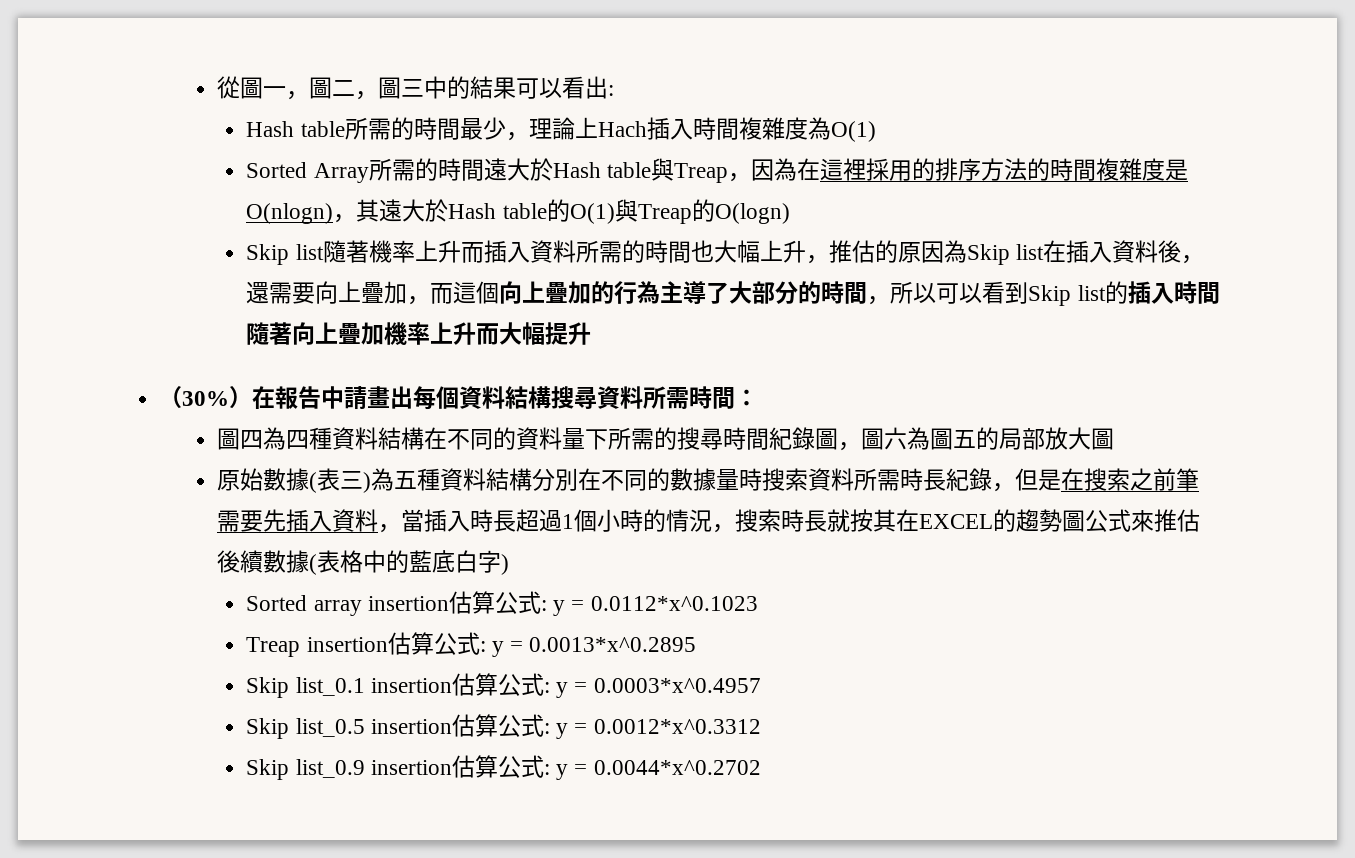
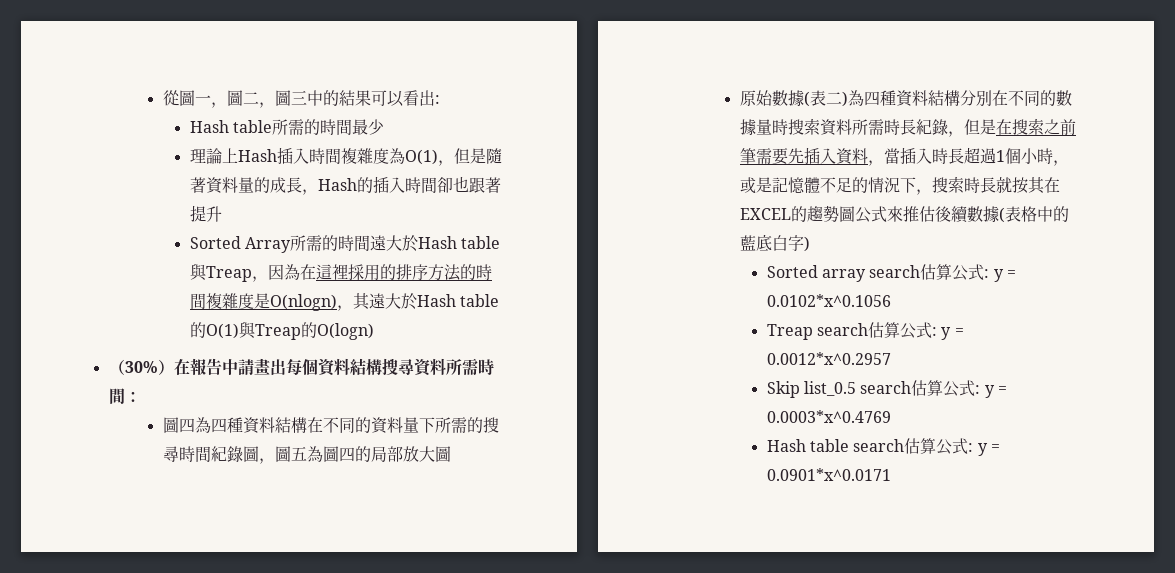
[505,117,647,141] ，理論上Hach -> [189,148,277,164] // 理論上Hash
(876, 131) none -> [437,148,502,166] [189,176,501,195] [189,205,222,222] ，但是隨著資料量的成長，Hash的插入時間卻也跟著提升
[246,240,1204,265] [246,281,1220,306] [246,322,592,345] // Skip list隨著機率上升而插入資料所需的時間也大幅上升，推估的原因為Skip list在插入資料後，還需要向上疊加，而這個向上疊加的行為主導了大部分的時間，所以可以看到Skip list的插入時間隨著向上疊加機率上升而大幅提升 -> (374, 331) none
[884,427,977,450] 六為圖五 -> [290,446,355,462] 五為圖四
[340,468,418,493] 三)為五 -> [825,90,880,107] 二)為四
[643,509,713,532] 的情況 -> [1052,160,1069,166] [739,177,916,194] ，或是記憶體不足的情況下
[367,591,758,616] [246,632,697,657] [246,673,761,698] [246,714,761,739] [246,755,761,780] insertion估算公式: y = 0.0112*x^0.1023 // Treap insertion估算公式: y = 0.0013*x^0.2895 // Skip list_0.1 insertion估算公式: y = 0.0003*x^0.4957 // Skip list_0.5 insertion估算公式: y = 0.0012*x^0.3312 // Skip list_0.9 insertion估算公式: y = 0.0044*x^0.2702 -> [869,264,1017,282] [766,294,891,307] [766,322,964,340] [766,352,891,365] [766,380,1008,398] [766,410,891,423] [766,438,1001,456] [766,468,891,481] search估算公式: y = 0.0102*x^0.1056 // Treap search估算公式: y = 0.0012*x^0.2957 // Skip list_0.5 search估算公式: y = 0.0003*x^0.4769 // Hash table search估算公式: y = 0.0901*x^0.0171

